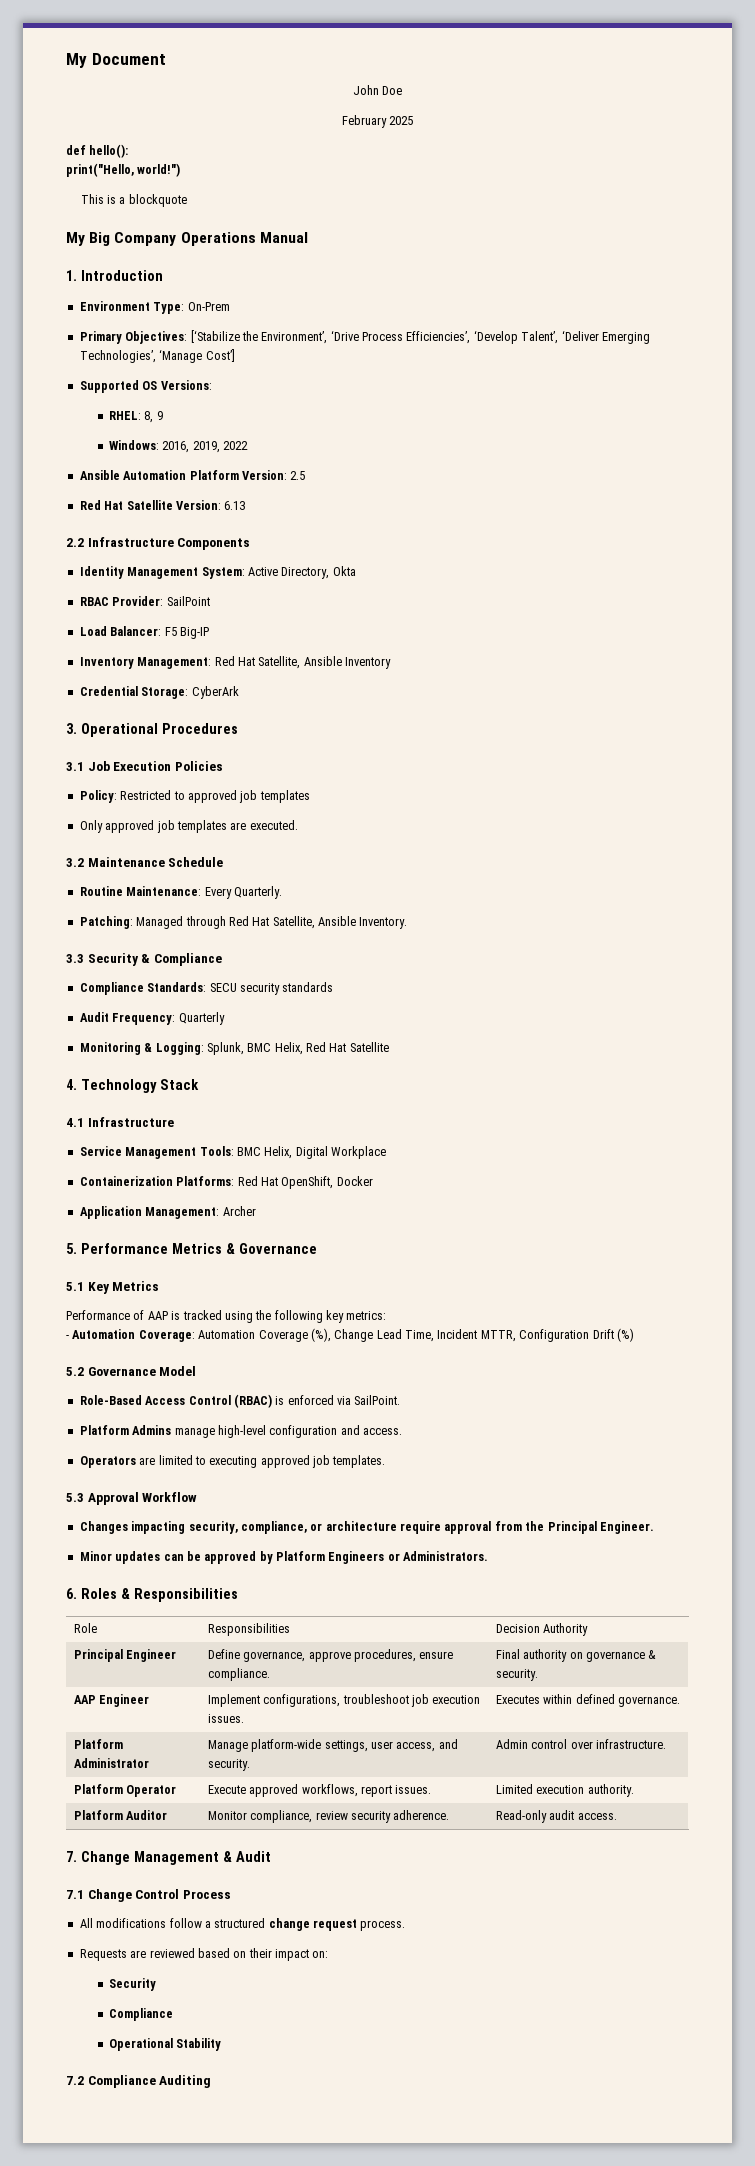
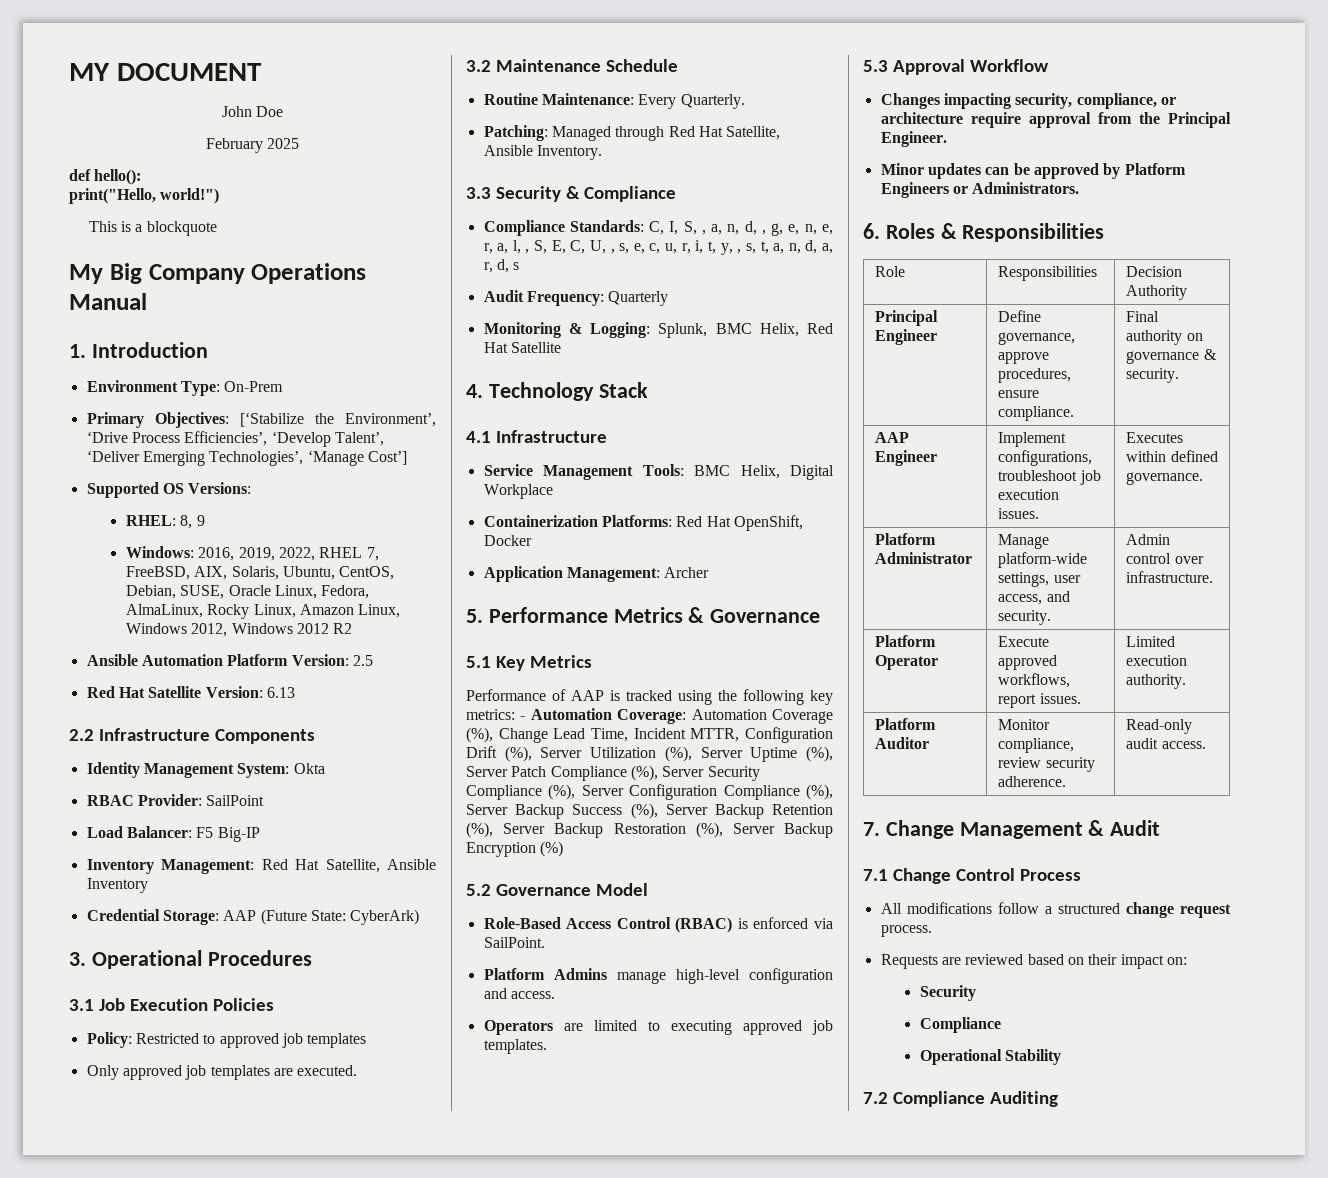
[66,53,166,68] My Document -> [69,63,262,81] MY DOCUMENT
[222,441,248,450] 2022 -> [278,547,379,561] [125,566,395,580] [125,585,370,599] [125,604,401,619] [125,623,353,637] 2022, RHEL 7, FreeBSD, AIX, Solaris, Ubuntu, CentOS, Debian, SUSE, Oracle Linux, Fedora, AlmaLinux, Rocky Linux, Amazon Linux, Windows 2012, Windows 2012 R2
[247,567,330,579] Active Directory, -> (290, 770) none
[191,686,239,699] CyberArk -> [223,909,420,925] AAP (Future State: CyberArk)
[209,982,334,995] SECU security standards -> [649,221,833,236] [483,240,833,255] [483,259,520,273] C, I, S, , a, n, d, , g, e, n, e, r, a, l, , S, E, C, U, , s, e, c, u, r, i, t, y, , s, t, a, n, d, a, r, d, s
(387, 1315) // -> (515, 714) none
(614, 1334) none -> [504,746,833,762] [466,765,760,781] [466,784,833,800] [466,803,833,819] [466,822,833,838] [466,842,536,857] (%), Server Utilization (%), Server Uptime (%), Server Patch Compliance (%), Server Security Compliance (%), Server Configuration Compliance (%), Server Backup Success (%), Server Backup Retention (%), Server Backup Restoration (%), Server Backup Encryption

